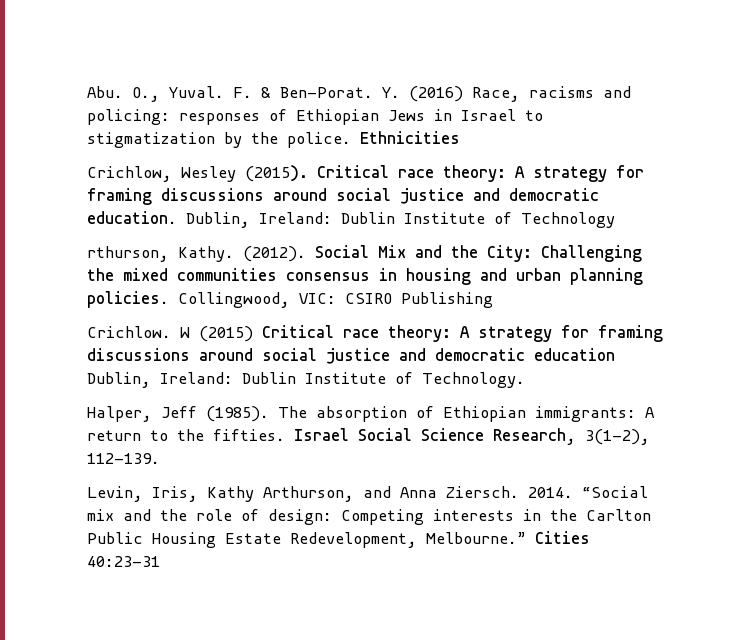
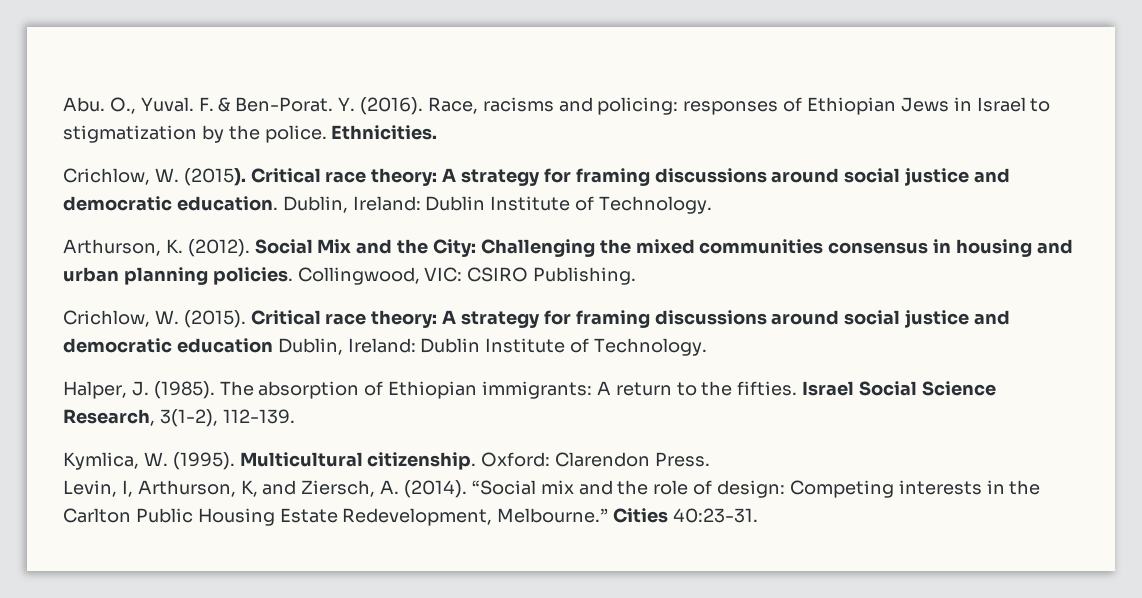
[409,86,463,102] (2016) -> [360,97,424,115] (2016).
[360,131,460,144] [87,166,236,182] Ethnicities // Crichlow, Wesley -> [331,125,438,140] [63,168,179,185] Ethnicities. // Crichlow, W.
[521,212,615,228] [87,246,234,262] Technology // rthurson, Kathy. -> [599,196,713,214] [63,239,183,256] Technology. // Arthurson, K.
[401,292,493,308] [87,326,253,342] Publishing // Crichlow. W (2015) -> [533,267,637,285] [63,310,246,328] Publishing. // Crichlow, W. (2015).
[161,406,197,418] Jeff -> [131,381,149,396] J.
[87,486,573,502] Levin, Iris, Kathy Arthurson, and Anna Ziersch. 2014. -> [63,452,711,470] [63,480,468,498] Kymlica, W. (1995). Multicultural citizenship. Oxford: Clarendon Press. // Levin, I, Arthurson, K, and Ziersch, A. (2014).
[87,556,160,567] 40:23-31 -> [673,508,759,523] 40:23-31.

